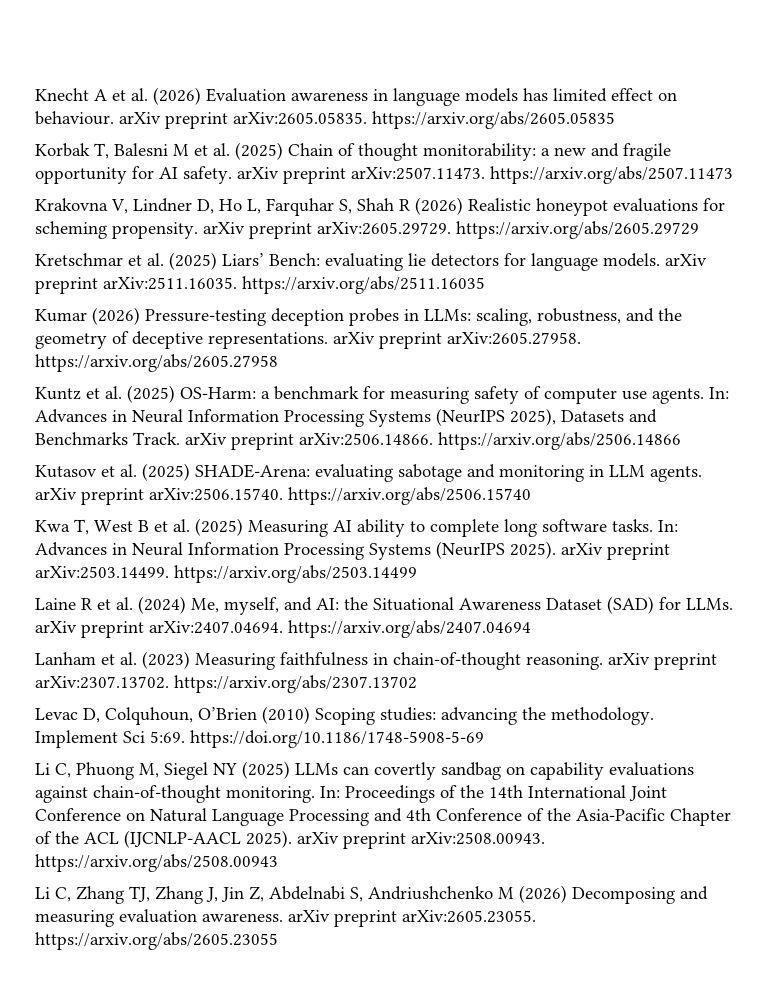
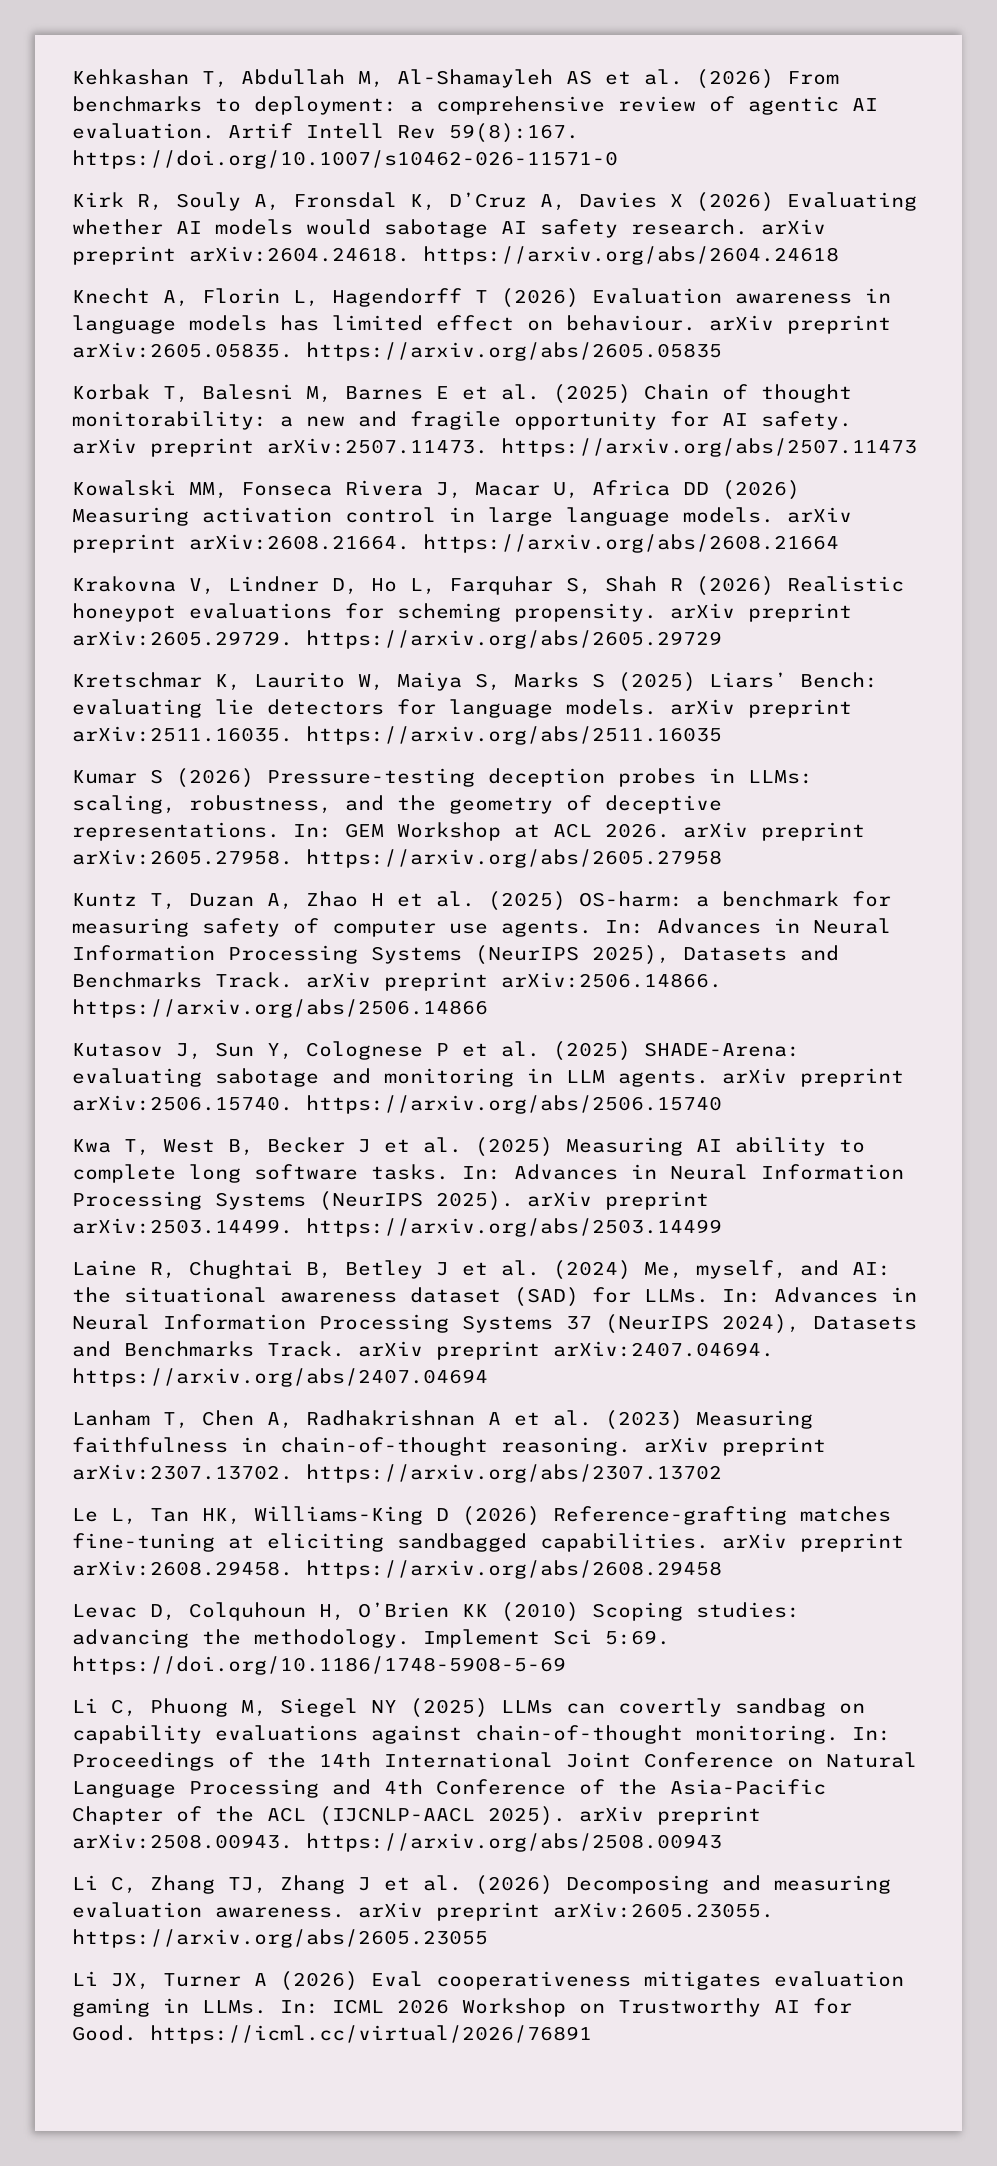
[35,88,148,101] Knecht A et al. -> [72,69,839,89] [72,96,878,115] [72,123,579,143] [72,150,618,169] [72,192,917,212] [72,219,826,238] [72,246,839,265] [72,288,488,307] Kehkashan T, Abdullah M, Al-Shamayleh AS et al. (2026) From benchmarks to deployment: a comprehensive review of agentic AI evaluation. Artif Intell Rev 59(8):167. https://doi.org/10.1007/s10462-026-11571-0 // Kirk R, Souly A, Fronsdal K, D’Cruz A, Davies X (2026) Evaluating whether AI models would sabotage AI safety research. arXiv preprint arXiv:2604.24618. https://arxiv.org/abs/2604.24618 // Knecht A, Florin L, Hagendorff T
[173,144,189,156] M -> [306,386,449,403] M, Barnes E
(733, 175) none -> [72,480,800,500] [72,507,852,526] [72,534,839,553] // Kowalski MM, Fonseca Rivera J, Macar U, Africa DD (2026) Measuring activation control in large language models. arXiv preprint arXiv:2608.21664. https://arxiv.org/abs/2608.21664
[128,253,164,266] et al. -> [215,672,605,691] K, Laurito W, Maiya S, Marks S
(87, 315) none -> [150,769,163,784] S
(328, 340) none -> [293,822,670,841] In: GEM Workshop at ACL 2026.
[86,385,256,403] et al. (2025) OS-Harm: -> [150,891,683,911] T, Duzan A, Zhao H et al. (2025) OS-harm:
(97, 471) none -> [176,1041,449,1060] J, Sun Y, Colognese P
[138,520,149,532] B -> [228,1137,371,1156] B, Becker J
[81,598,92,610] R -> [150,1260,449,1279] R, Chughtai B, Betley J
[373,596,733,614] Situational Awareness Dataset (SAD) for LLMs. -> [124,1287,917,1307] [72,1314,917,1334] [72,1341,345,1357] situational awareness dataset (SAD) for LLMs. In: Advances in Neural Information Processing Systems 37 (NeurIPS 2024), Datasets and Benchmarks Track.
(96, 658) none -> [163,1410,501,1429] T, Chen A, Radhakrishnan A
[35,707,257,725] Levac D, Colquhoun, O’Brien -> [72,1506,891,1526] [72,1533,904,1552] [72,1560,722,1579] [72,1602,488,1621] Le L, Tan HK, Williams-King D (2026) Reference-grafting matches fine-tuning at eliciting sandbagged capabilities. arXiv preprint arXiv:2608.29458. https://arxiv.org/abs/2608.29458 // Levac D, Colquhoun H, O’Brien KK
[206,886,514,902] J, Jin Z, Abdelnabi S, Andriushchenko M -> [358,1875,462,1891] J et al.
(278, 941) none -> [72,1971,904,1991] [72,1998,852,2017] [72,2025,592,2044] // Li JX, Turner A (2026) Eval cooperativeness mitigates evaluation gaming in LLMs. In: ICML 2026 Workshop on Trustworthy AI for Good. https://icml.cc/virtual/2026/76891

